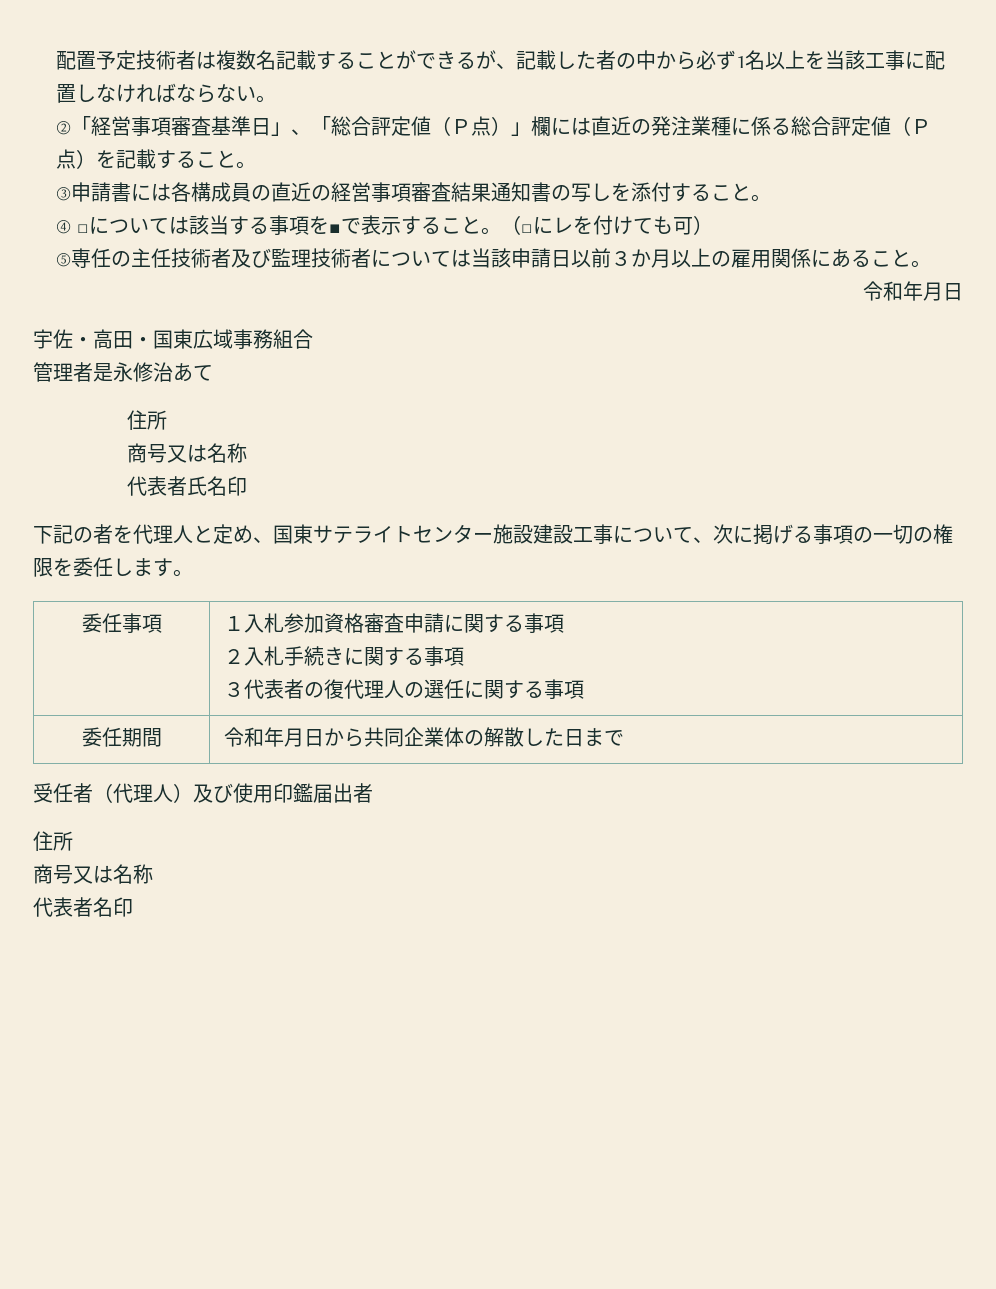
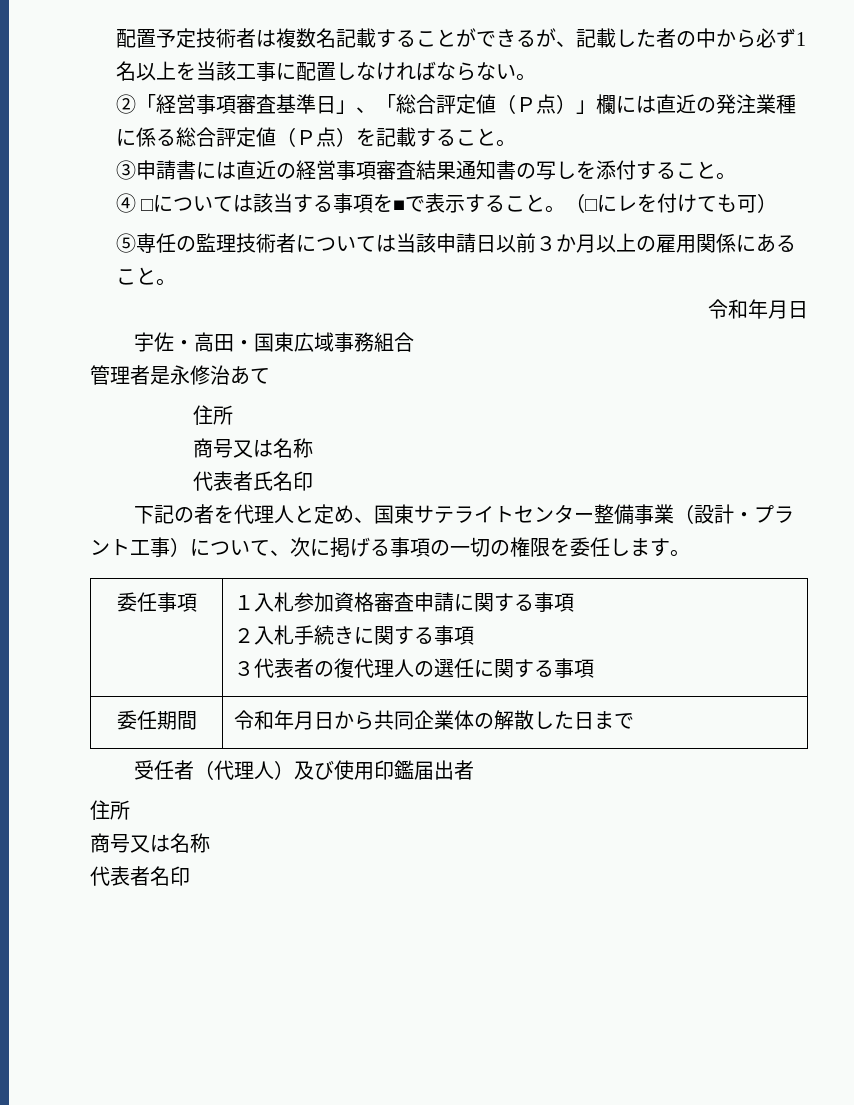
[171,182,272,202] 各構成員の -> (236, 170) none
[131,248,272,268] 主任技術者及び -> (196, 244) none
[493,524,613,544] 施設建設工事 -> [593,504,794,525] [90,537,190,557] 整備事業（設計・プラント工事）

